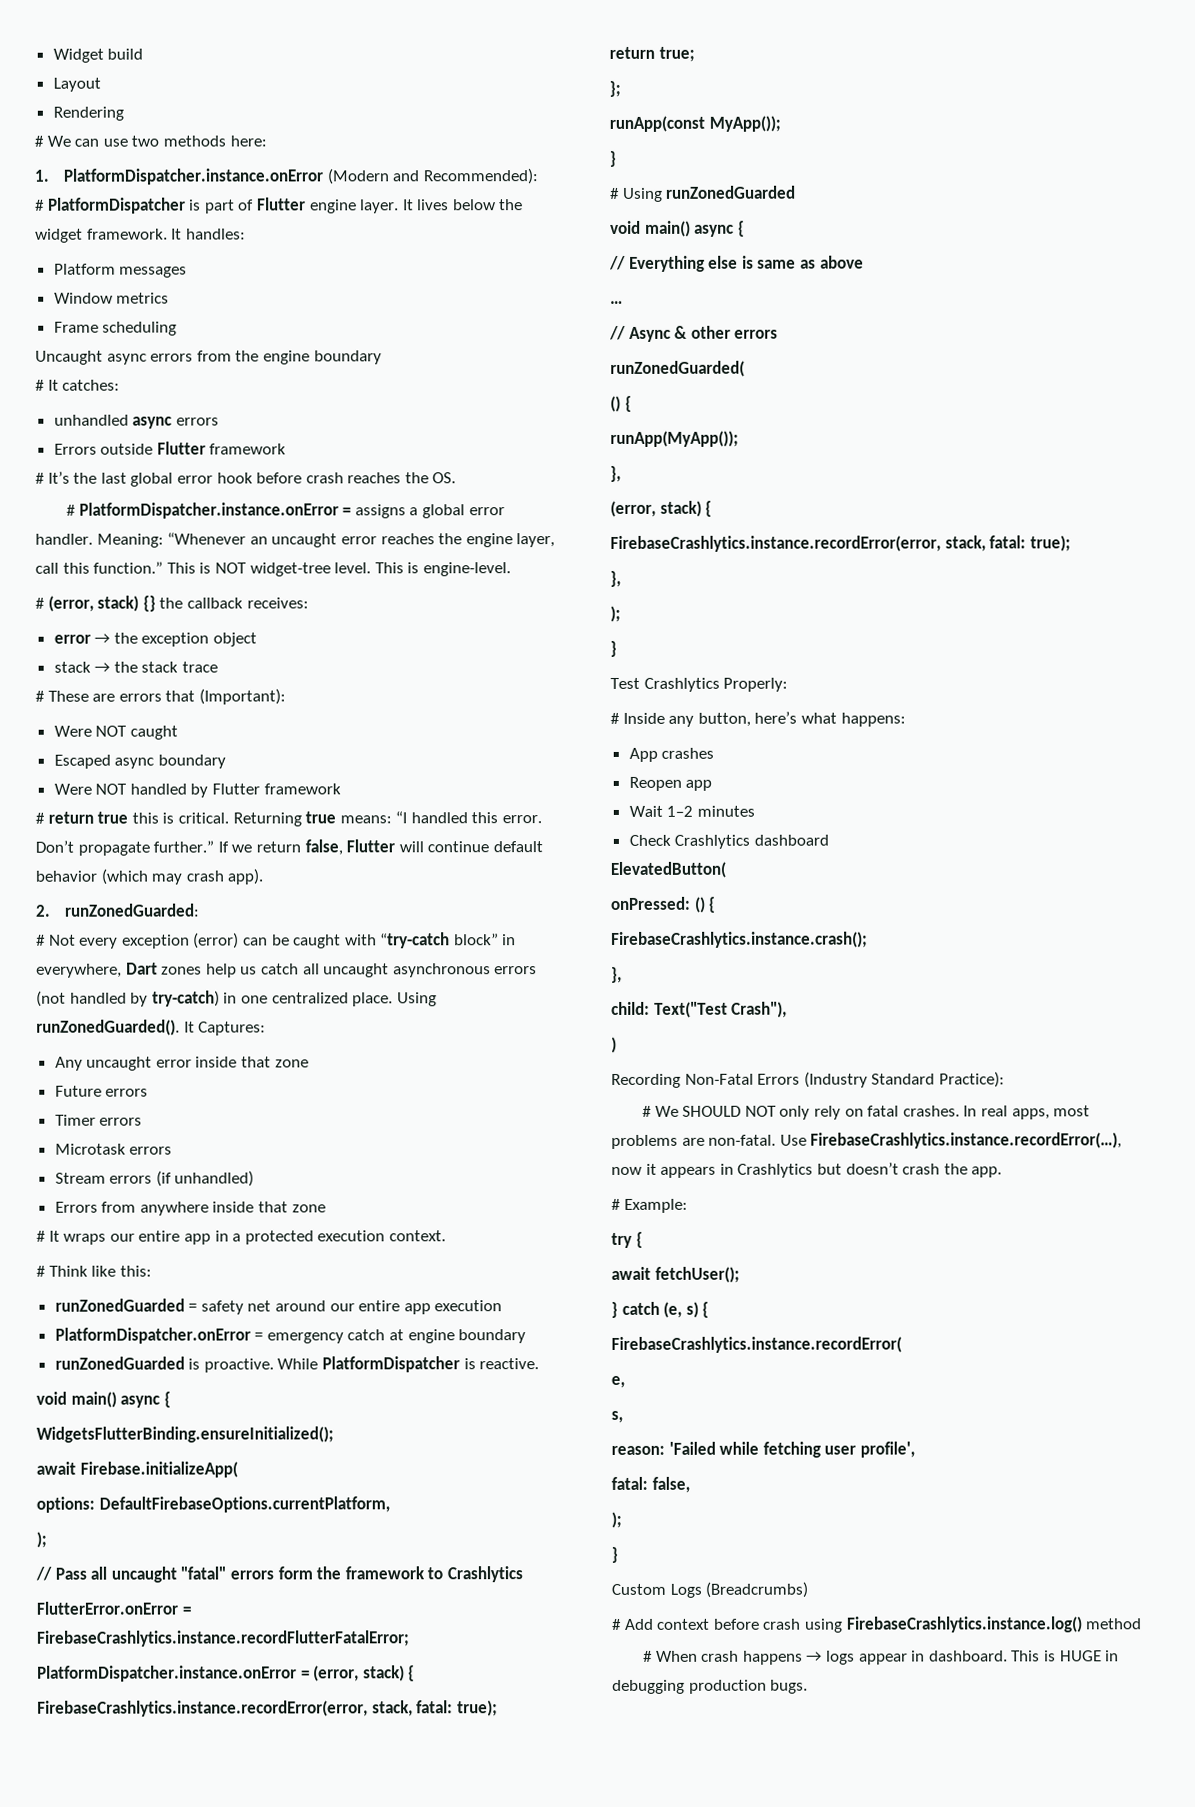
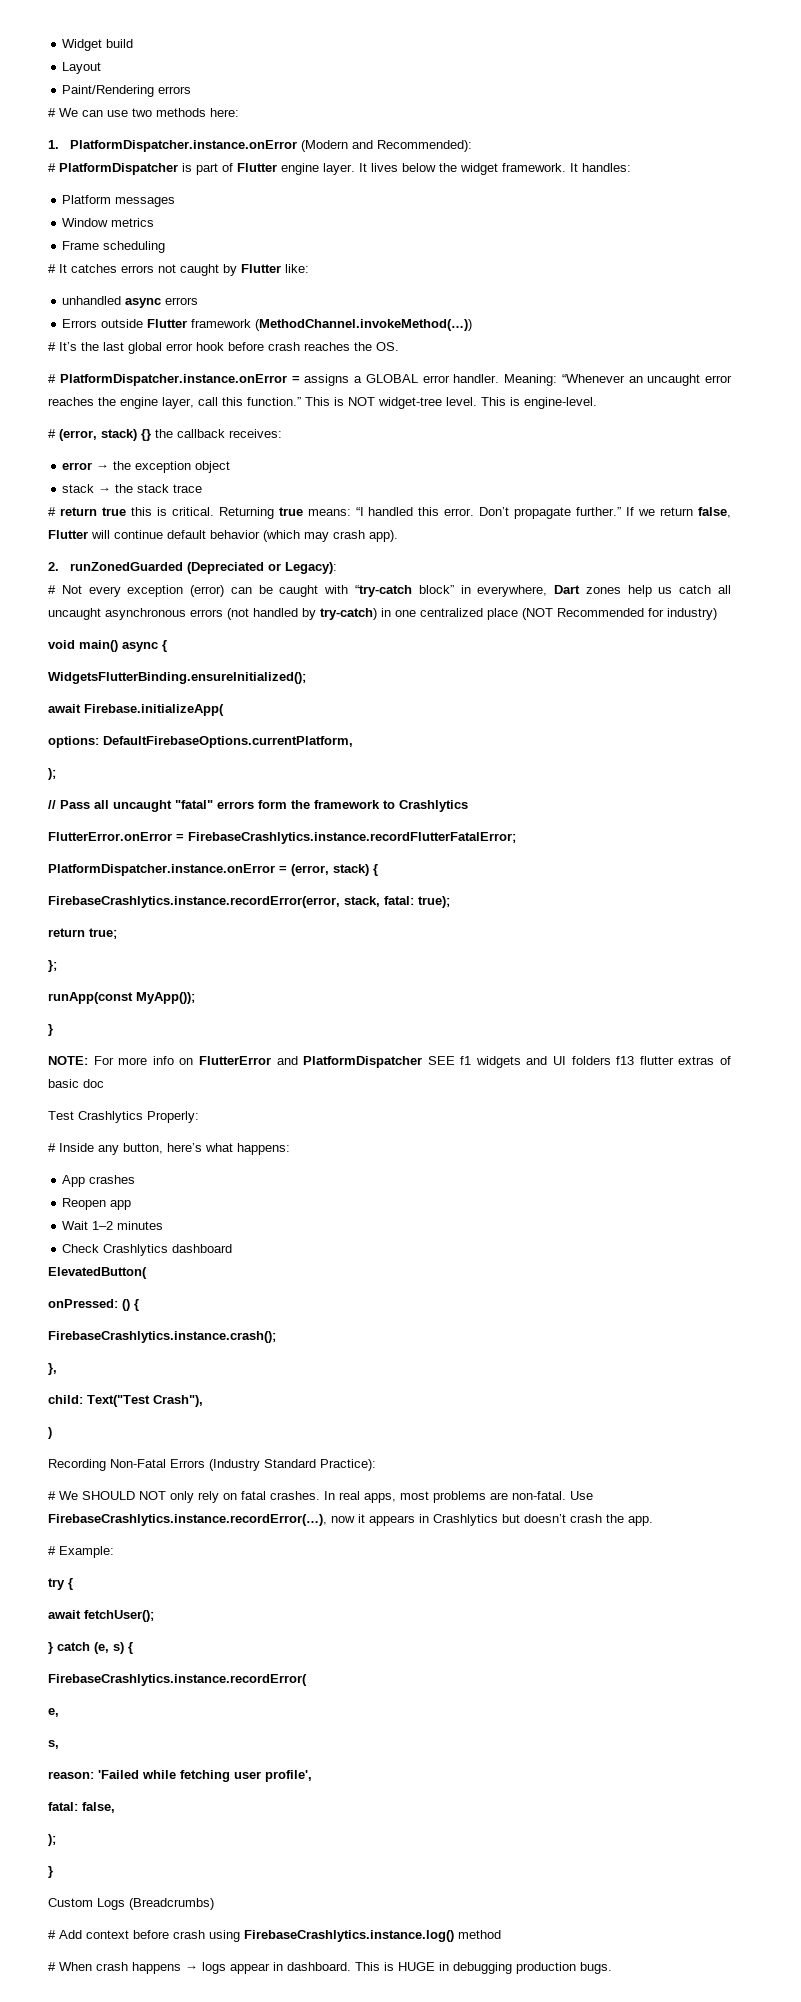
[52,106,124,121] Rendering -> [62,85,192,97] Paint/Rendering errors
[35,350,382,365] [35,379,121,391] Uncaught async errors from the engine boundary // # It catches: -> [48,264,309,276] # It catches errors not caught by Flutter like:
(287, 449) none -> [255,319,473,331] (MethodChannel.invokeMethod(…))
[421,504,465,519] global -> [365,374,418,383] GLOBAL
[35,688,286,705] [53,725,178,740] [53,754,226,769] [53,783,341,798] // # These are errors that (Important): // Were NOT caught // Escaped async boundary // Were NOT handled by Flutter framework -> (203, 488) none
[64,903,201,917] runZonedGuarded: -> [70,562,338,574] runZonedGuarded (Depreciated or Legacy):
[352,992,437,1007] [36,1019,267,1036] [54,1056,309,1071] [54,1085,149,1097] [54,1114,143,1126] [54,1143,173,1155] [54,1170,255,1187] [54,1201,326,1216] [36,1230,446,1245] [36,1265,152,1277] [54,1298,503,1315] [54,1327,527,1344] [54,1356,540,1373] place. Using runZonedGuarded(). It Captures: // Any uncaught error inside that zone // Future errors // Timer errors // Microtask errors // Stream errors (if unhandled) // Errors from anywhere inside that zone // # It wraps our entire app in a protected execution context. // # Think like this: // runZonedGuarded = safety net around our entire app execution // PlatformDispatcher.onError = emergency catch at engine boundary // runZonedGuarded is proactive. While PlatformDispatcher is reactive. -> [487,608,717,620] place (NOT Recommended for industry)
[610,185,797,202] [610,220,745,237] [609,255,864,272] [610,300,623,304] [609,325,779,342] [610,360,745,377] [610,395,632,412] [610,430,739,447] [610,465,621,482] [610,500,713,517] [610,535,1071,552] [610,570,621,587] [610,605,621,622] [610,640,617,657] # Using runZonedGuarded // void main() async { // // Everything else is same as above // … // // Async & other errors // runZonedGuarded( // () { // runApp(MyApp()); // }, // (error, stack) { // FirebaseCrashlytics.instance.recordError(error, stack, fatal: true); // }, // ); // } -> [48,1056,732,1068] [48,1079,104,1088] NOTE: For more info on FlutterError and PlatformDispatcher SEE f1 widgets and UI folders f13 flutter extras of basic doc

